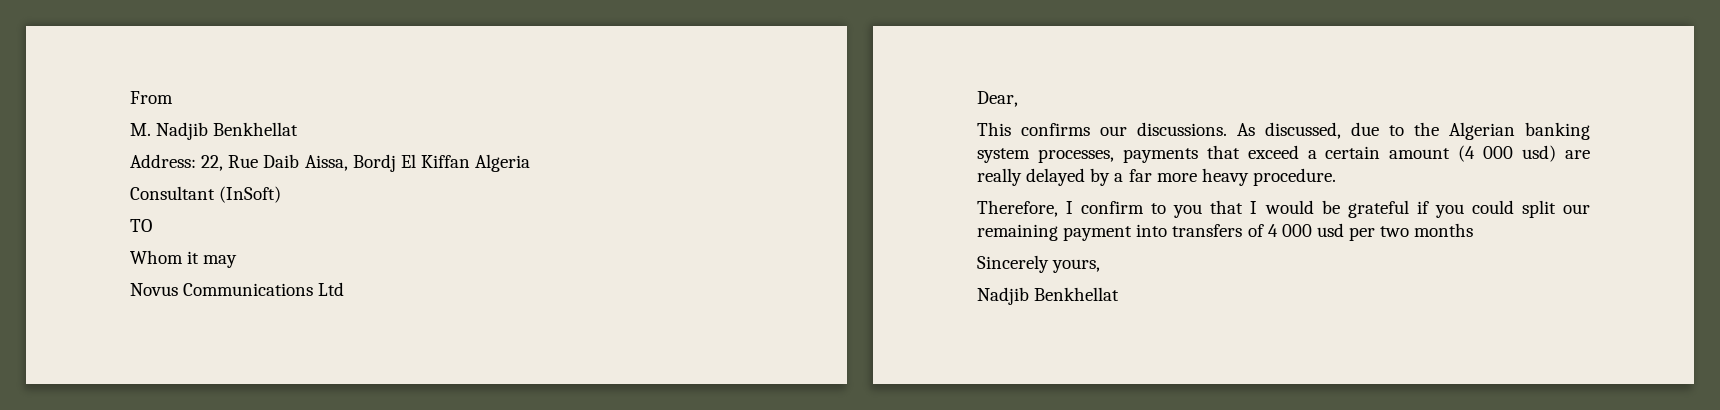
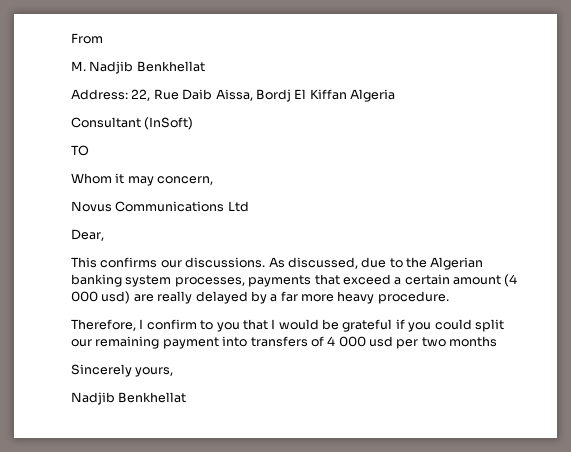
(238, 261) none -> [157,176,214,185] concern,

